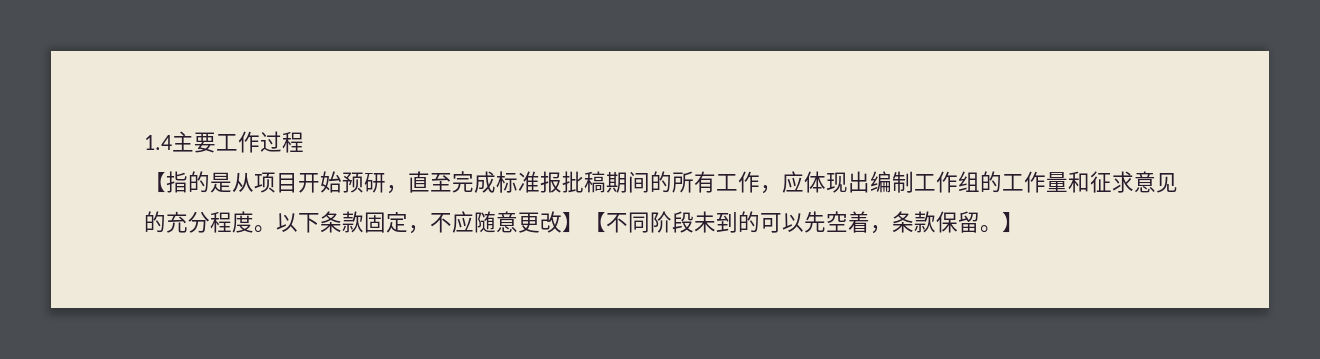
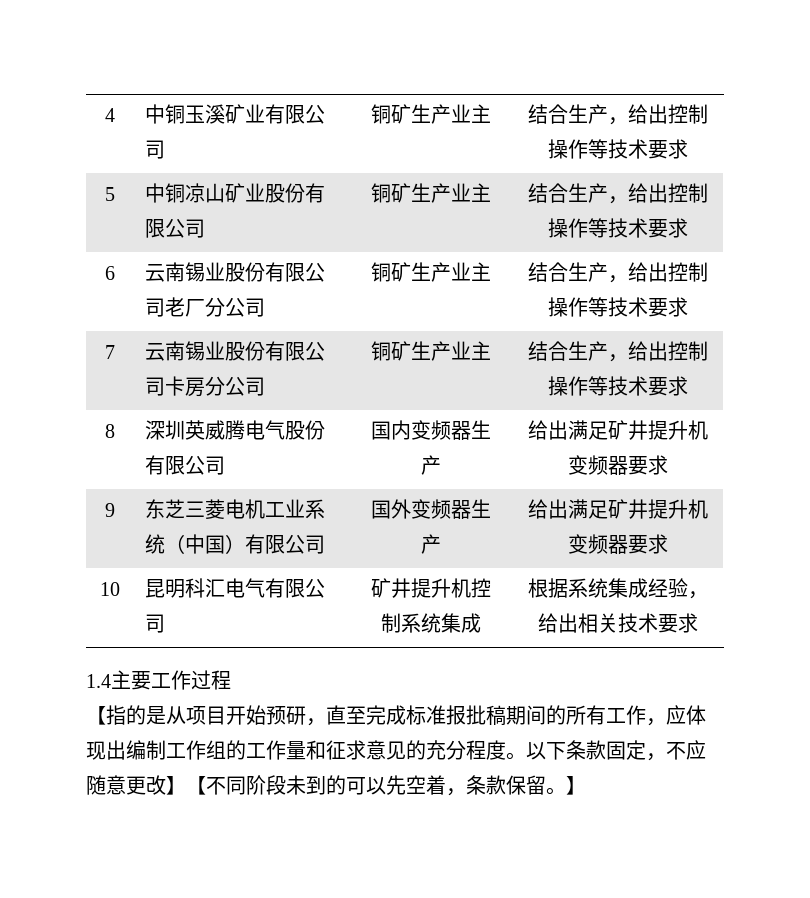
(144, 142) none -> [104,108,115,122] [144,104,325,124] [144,140,165,159] [371,104,491,124] [527,104,708,125] [547,139,688,159] [104,187,115,201] [144,183,325,203] [144,218,205,238] [371,183,491,203] [527,183,708,204] [547,218,688,238] [104,266,115,280] [144,262,325,282] [144,297,265,317] [371,262,491,282] [527,262,708,283] [547,297,688,317] [104,345,115,359] [144,341,325,361] [144,376,265,397] [371,341,491,361] [527,341,708,362] [547,376,688,396] [104,424,115,438] [144,420,325,440] [144,455,225,475] [371,420,491,440] [421,455,441,475] [527,420,708,440] [567,455,668,475] [104,503,115,517] [144,499,325,519] [144,534,325,554] [371,499,491,519] [421,534,441,554] [527,499,708,519] [567,534,668,554] [99,582,120,596] [144,578,325,598] [144,614,165,633] [371,578,491,598] [381,613,481,633] [527,578,708,599] [537,613,698,633] 4 | 中铜玉溪矿业有限公司 | 铜矿生产业主 | 结合生产，给出控制操作等技术要求 // 5 | 中铜凉山矿业股份有限公司 | 铜矿生产业主 | 结合生产，给出控制操作等技术要求 // 6 | 云南锡业股份有限公司老厂分公司 | 铜矿生产业主 | 结合生产，给出控制操作等技术要求 // 7 | 云南锡业股份有限公司卡房分公司 | 铜矿生产业主 | 结合生产，给出控制操作等技术要求 // 8 | 深圳英威腾电气股份有限公司 | 国内变频器生产 | 给出满足矿井提升机变频器要求 // 9 | 东芝三菱电机工业系统（中国）有限公司 | 国外变频器生产 | 给出满足矿井提升机变频器要求 // 10 | 昆明科汇电气有限公司 | 矿井提升机控制系统集成 | 根据系统集成经验，给出相关技术要求 //

